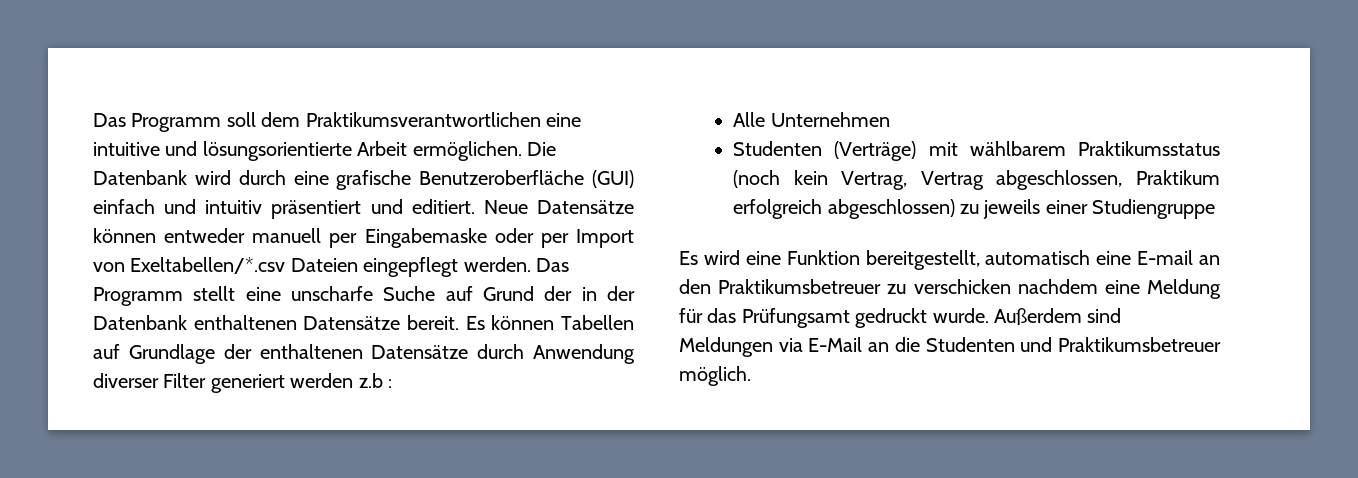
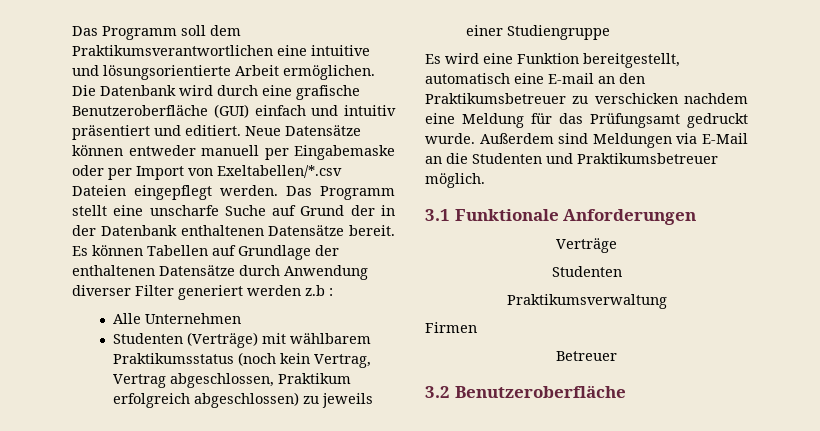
(751, 376) none -> [425,209,697,225] [556,238,617,253] [551,266,622,277] [506,294,667,309] [425,322,477,333] [556,351,617,361] [425,385,626,398] // 3.1 Funktionale Anforderungen // Verträge // Studenten // Praktikumsverwaltung // Firmen // Betreuer // 3.2 Benutzeroberfläche

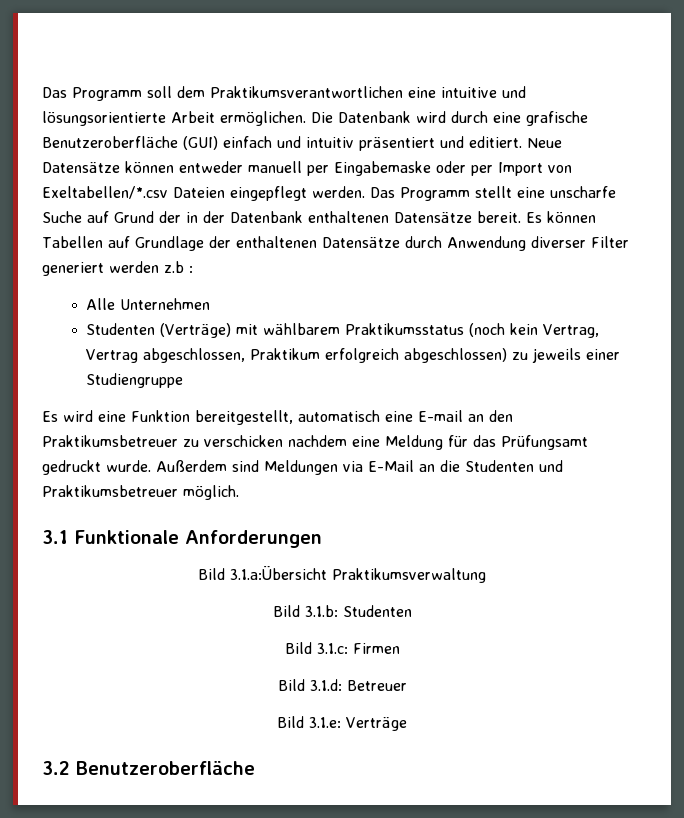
[556,238,617,253] Verträge // -> [198,566,486,583] [272,605,338,617] Bild 3.1.a:Übersicht Praktikumsverwaltung // Bild 3.1.b:
[506,294,667,309] Praktikumsverwaltung // -> [284,642,348,654] Bild 3.1.c:
(477, 327) none -> [277,679,342,691] Bild 3.1.d:
(617, 356) none -> [277,716,407,731] // Bild 3.1.e: Verträge

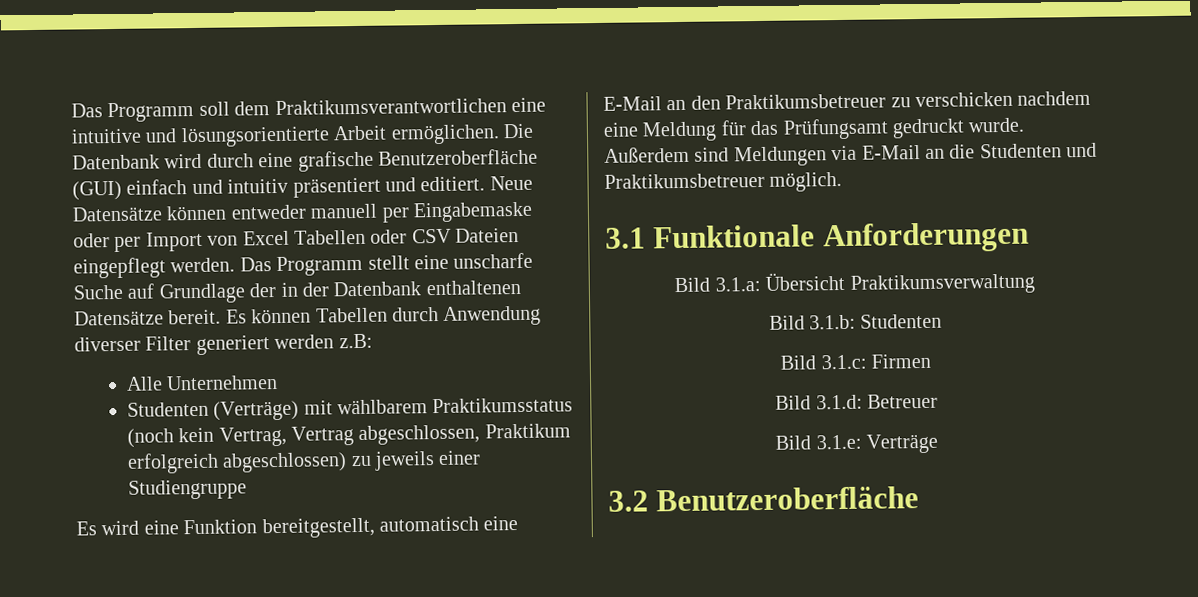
[42,186,168,199] Exeltabellen/*.csv -> [242,228,452,246] Excel Tabellen oder CSV
[114,211,154,223] Grund -> [158,283,246,304] Grundlage
[107,236,400,251] auf Grundlage der enthaltenen Datensätze -> (388, 315) none
[164,261,193,273] z.b : -> [338,333,373,349] z.B:
[418,410,463,422] E-mail -> [603,96,662,111] E-Mail
[230,566,327,580] 3.1.a:Übersicht -> [714,271,846,292] 3.1.a: Übersicht

